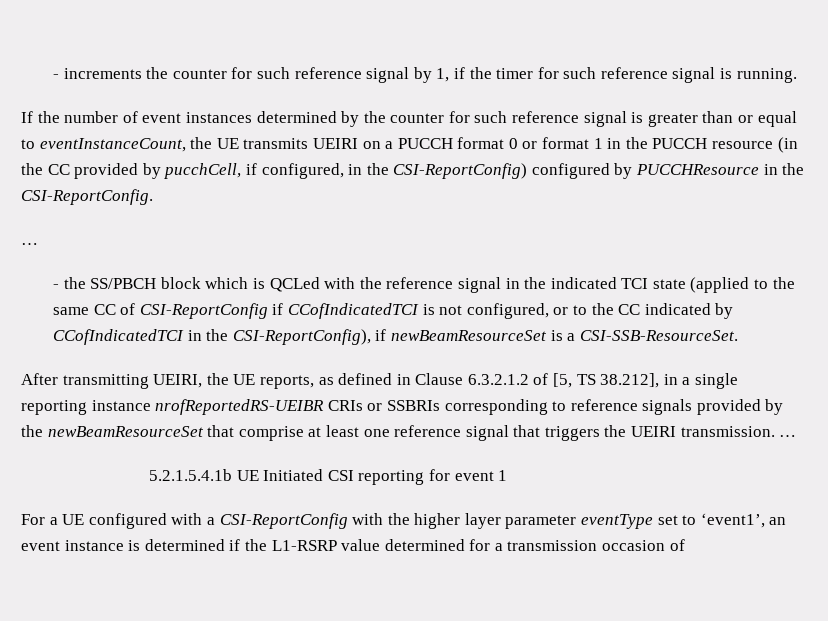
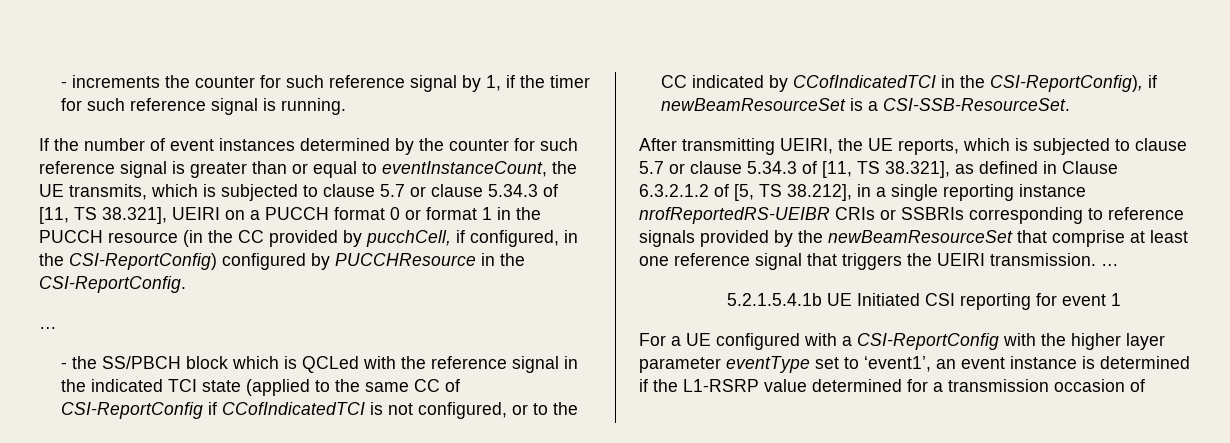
[243,138,309,149] transmits -> [69,184,558,201] [39,207,167,224] transmits, which is subjected to clause 5.7 or clause 5.34.3 of [11, TS 38.321],
(314, 382) none -> [963,138,1187,155] [639,161,950,178] which is subjected to clause 5.7 or clause 5.34.3 of [11, TS 38.321],

